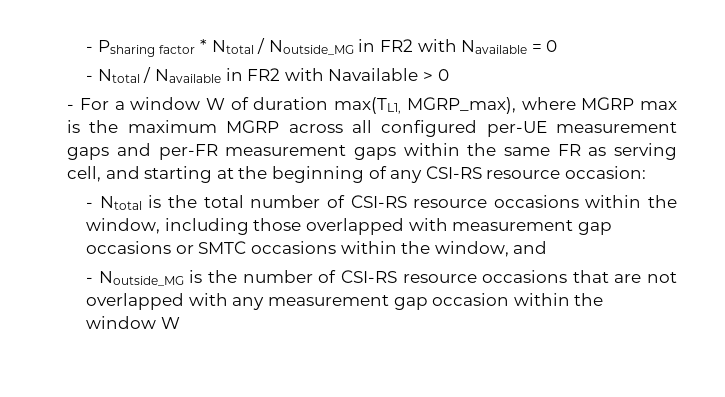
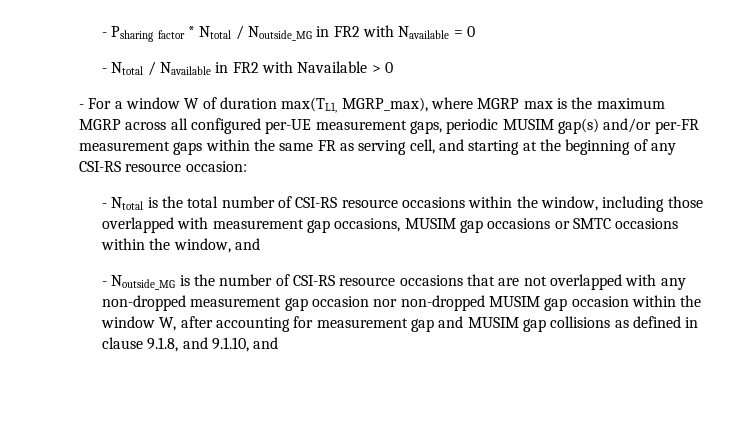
[67,143,151,160] gaps and -> [409,118,652,134] gaps, periodic MUSIM gap(s) and/or
(612, 228) none -> [334,218,483,233] occasions, MUSIM gap
(265, 303) none -> [102,295,187,311] non-dropped
[513,293,604,306] [86,316,180,329] within the window W -> [373,295,702,311] [101,316,699,332] [102,337,279,352] nor non-dropped MUSIM gap occasion within the window W, after accounting for measurement gap and MUSIM gap collisions as defined in clause 9.1.8, and 9.1.10, and

